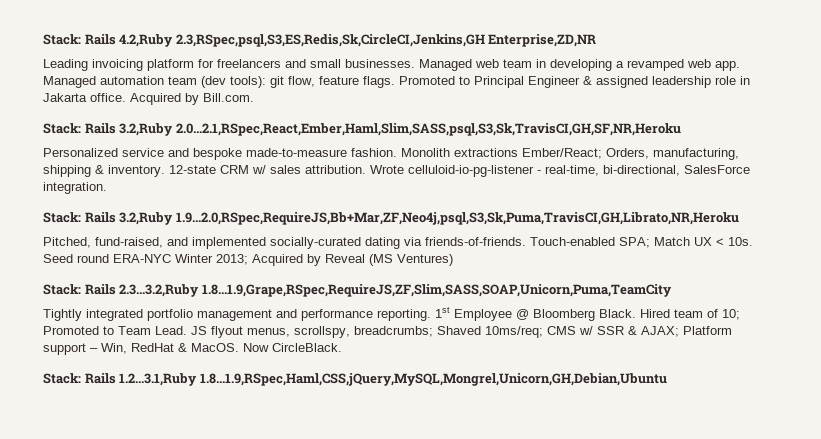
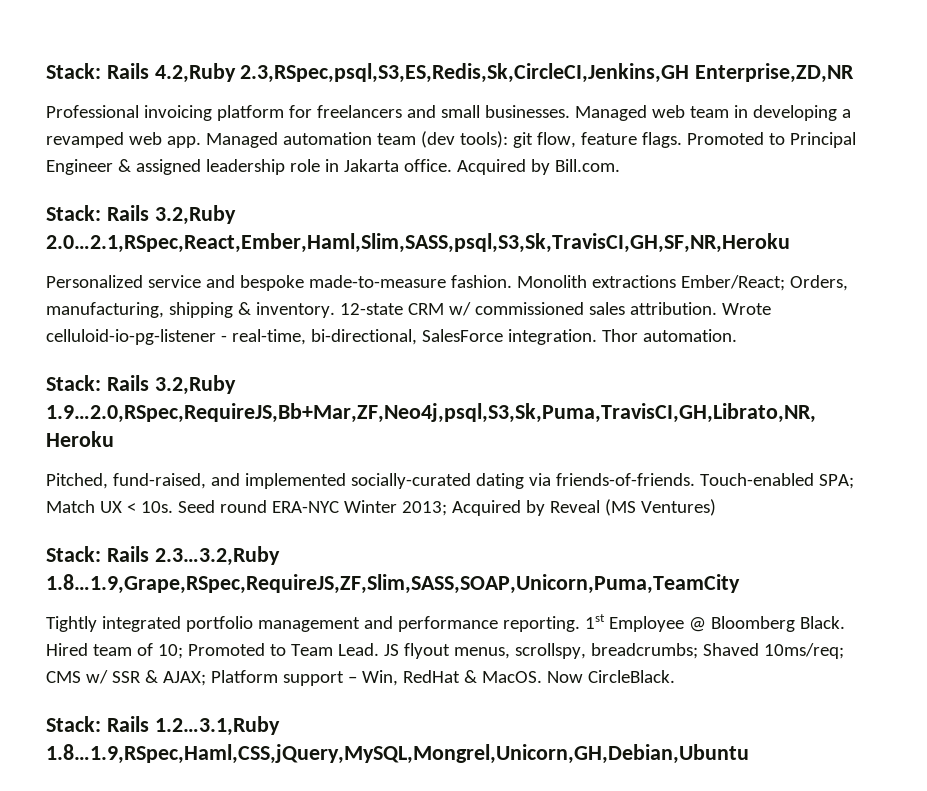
[43,59,88,71] Leading -> [46,105,139,118] Professional
(266, 169) none -> [474,302,584,315] commissioned
(107, 188) none -> [601,329,737,342] Thor automation.

